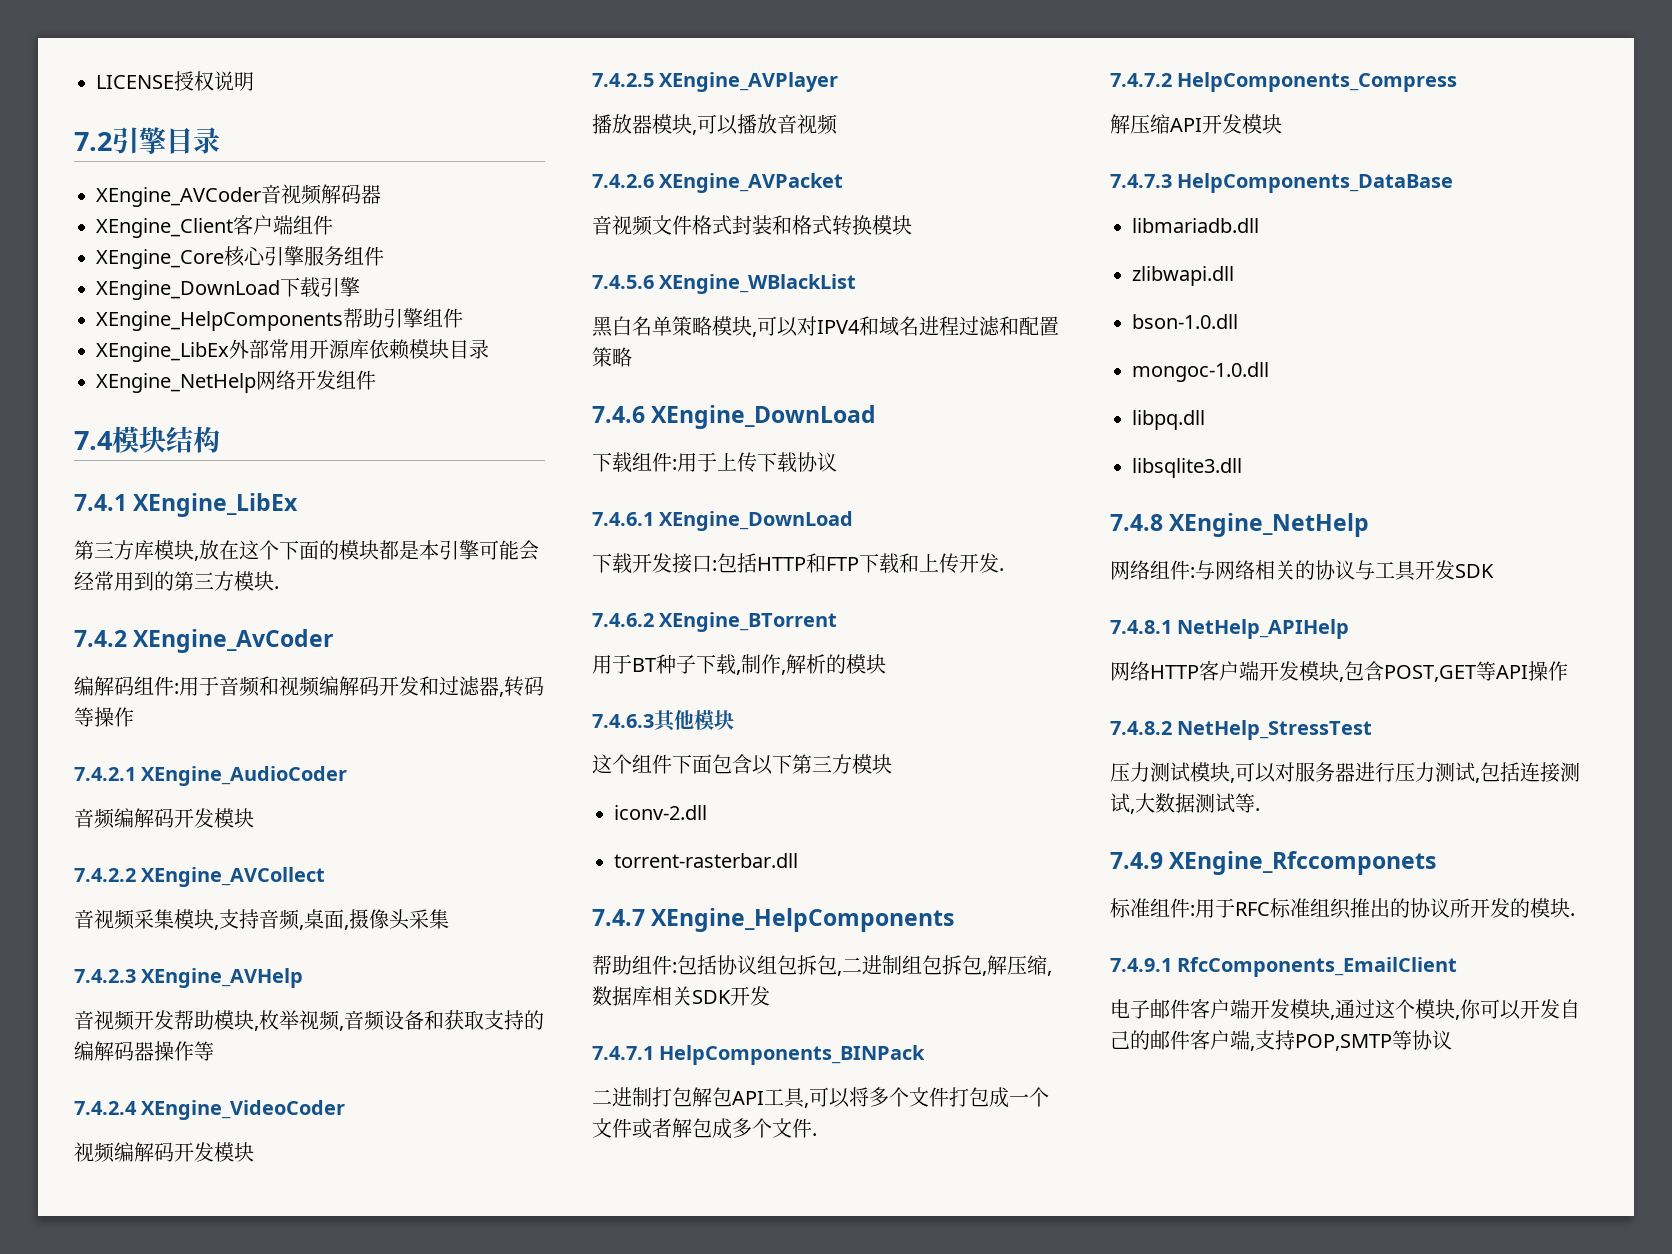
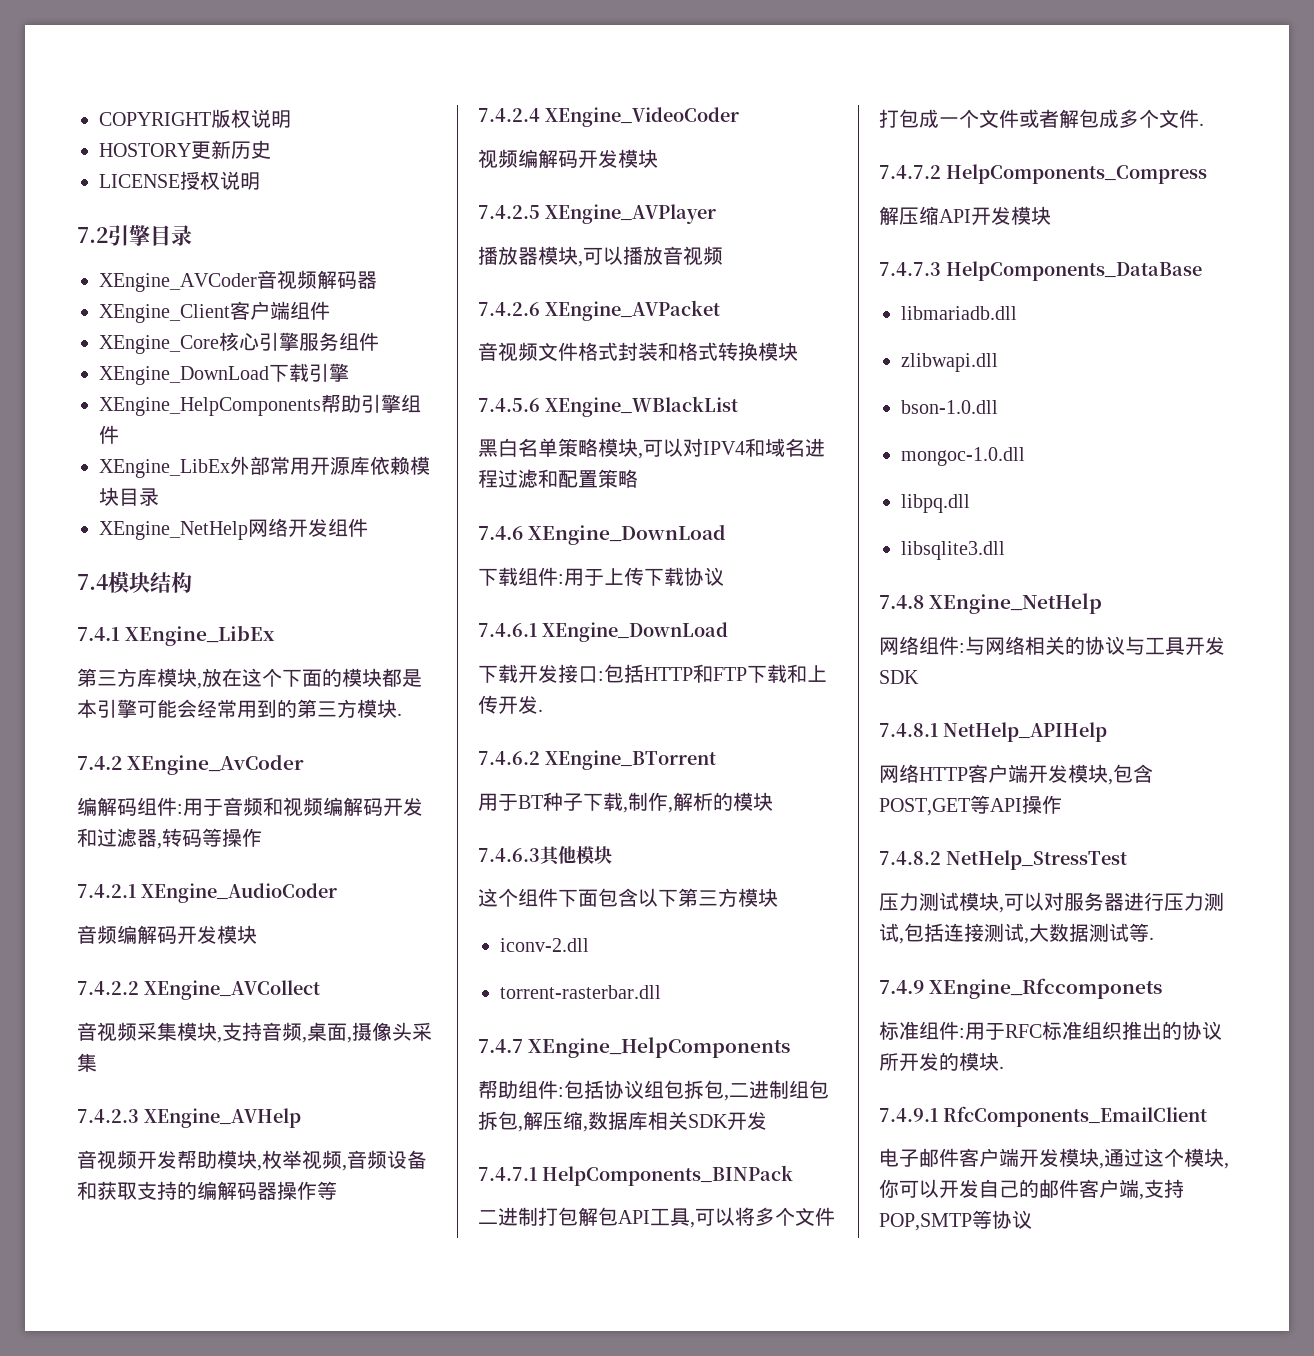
(96, 82) none -> [99,109,291,128] [99,140,271,159] COPYRIGHT版权说明 // HOSTORY更新历史 //

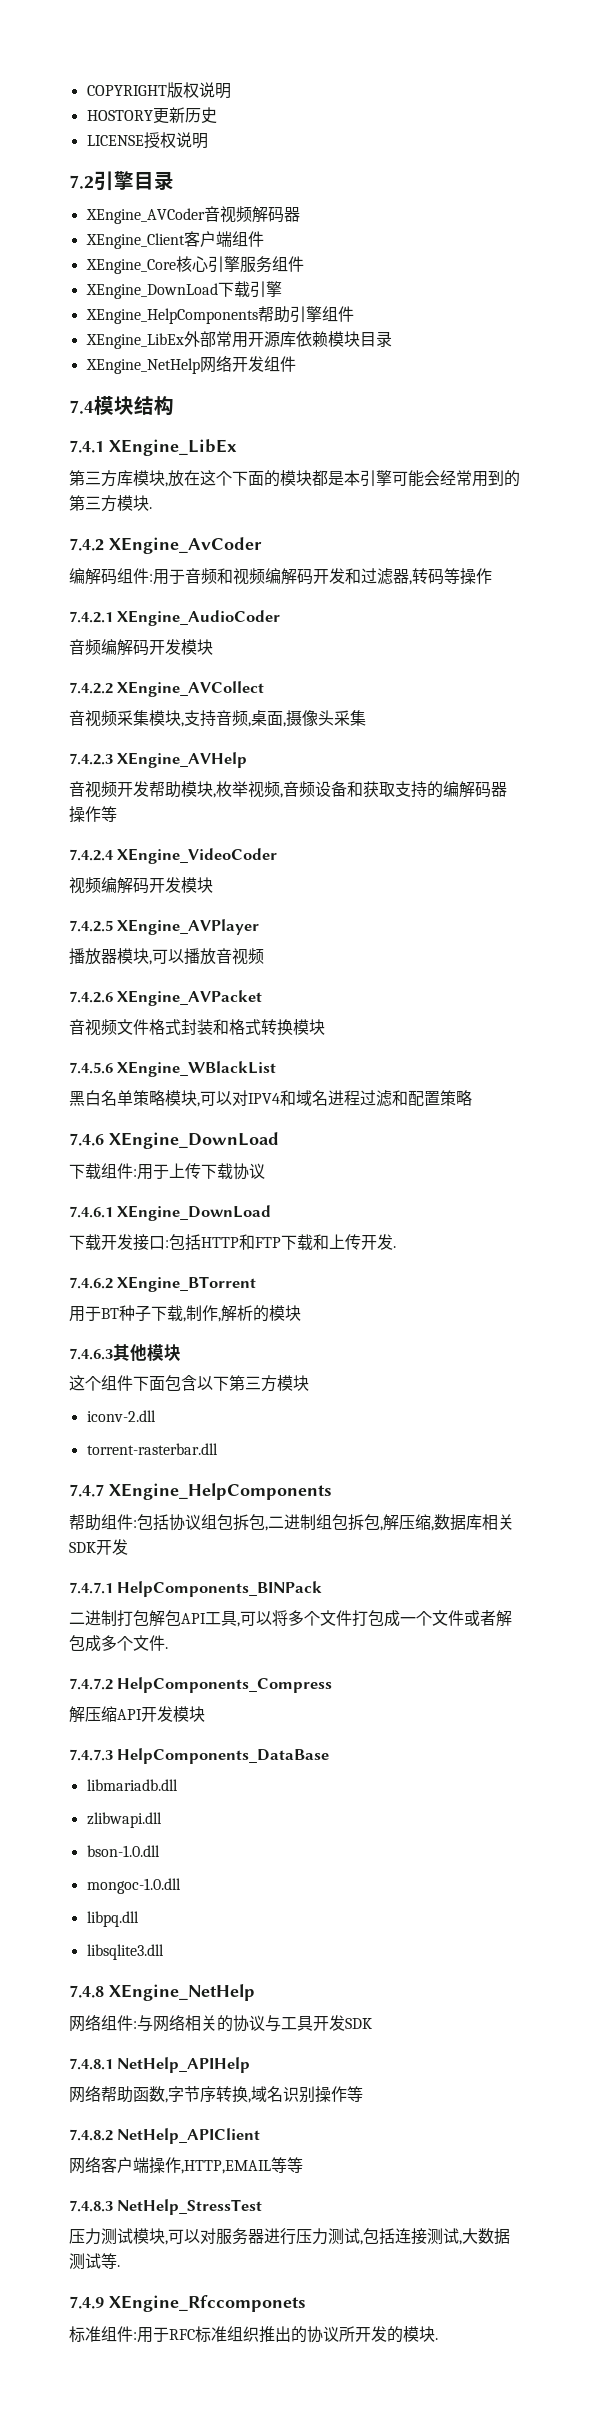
[919,764,1153,785] [879,795,1062,816] [879,851,941,865] HTTP客户端开发模块,包含POST,GET等API操作 // 7.4.8.2 -> [101,2086,363,2103] [69,2128,261,2144] [69,2156,303,2174] [69,2200,113,2212] 帮助函数,字节序转换,域名识别操作等 // 7.4.8.2 NetHelp_APIClient // 网络客户端操作,HTTP,EMAIL等等 // 7.4.8.3
[879,1106,1207,1127] [879,1148,1229,1169] [879,1179,1184,1200] [879,1210,1032,1231] // 7.4.9.1 RfcComponents_EmailClient // 电子邮件客户端开发模块,通过这个模块,你可以开发自己的邮件客户端,支持POP,SMTP等协议 -> (438, 2339) none

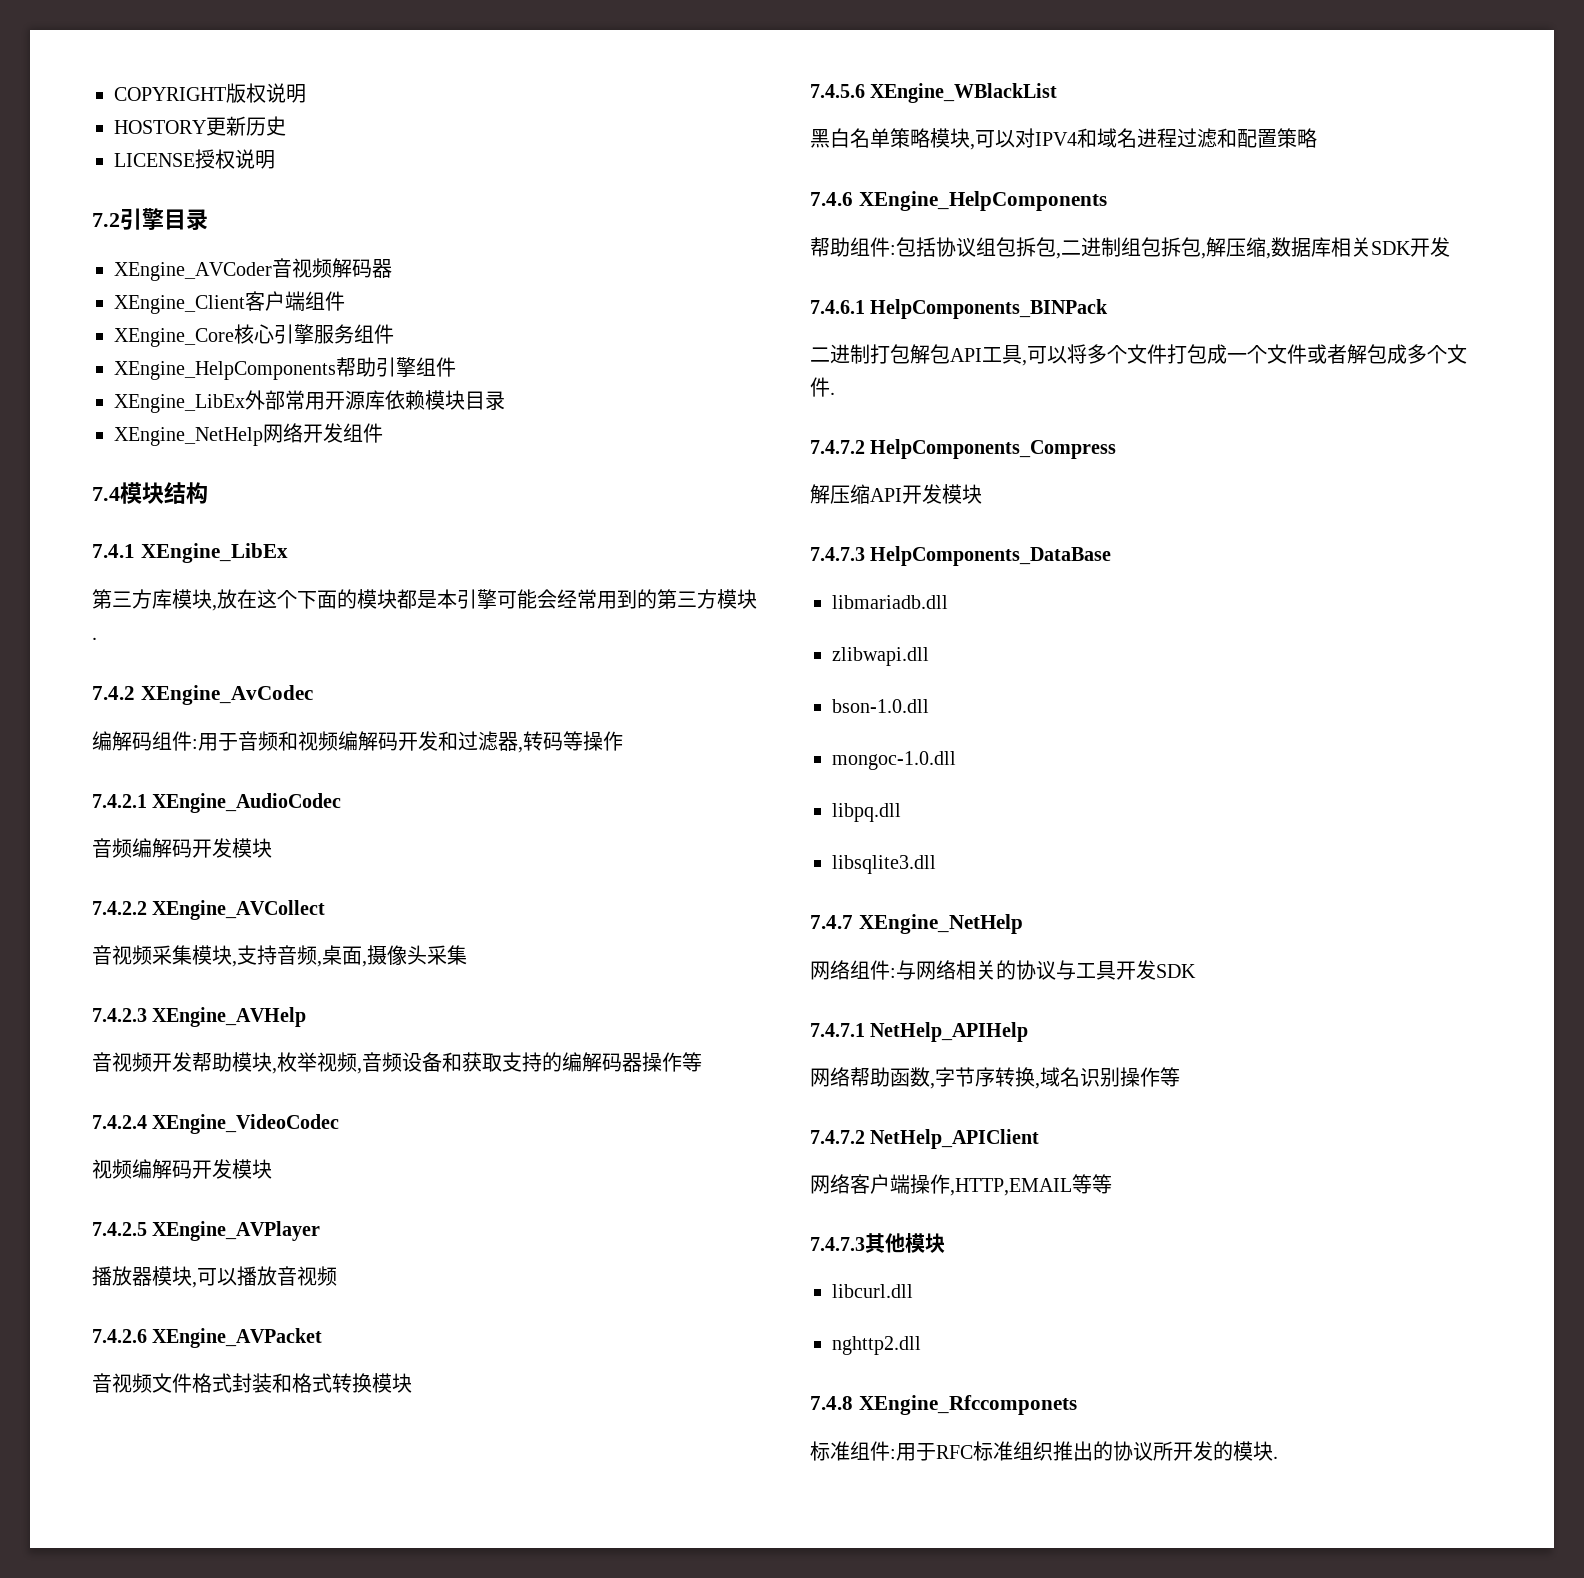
[85,281,282,299] // XEngine_DownLoad下载引擎 -> (394, 334) none
[109,537,262,554] XEngine_AvCoder -> [140,685,313,705] XEngine_AvCodec
[117,610,281,626] XEngine_AudioCoder -> [152,793,342,813] XEngine_AudioCodec
[117,848,278,864] XEngine_VideoCoder -> [152,1114,340,1134] XEngine_VideoCodec
[109,1132,279,1149] [69,1163,265,1180] [69,1205,272,1221] [69,1234,396,1251] [69,1276,257,1292] [69,1305,301,1322] [69,1344,181,1361] [69,1375,309,1392] [86,1410,156,1422] [86,1443,218,1455] [69,1484,104,1497] XEngine_DownLoad // 下载组件:用于上传下载协议 // 7.4.6.1 XEngine_DownLoad // 下载开发接口:包括HTTP和FTP下载和上传开发. // 7.4.6.2 XEngine_BTorrent // 用于BT种子下载,制作,解析的模块 // 7.4.6.3其他模块 // 这个组件下面包含以下第三方模块 // iconv-2.dll // torrent-rasterbar.dll // 7.4.7 -> (853, 199) none
[69,1582,113,1594] 7.4.7.1 -> [810,300,865,314] 7.4.6.1
[69,1985,104,1998] 7.4.8 -> [810,915,853,929] 7.4.7
[69,2058,113,2070] 7.4.8.1 -> [810,1023,865,1037] 7.4.7.1
[69,2129,113,2141] 7.4.8.2 -> [810,1130,865,1144] 7.4.7.2
[69,2199,263,2215] [69,2228,510,2245] [69,2253,120,2270] [69,2296,104,2309] 7.4.8.3 NetHelp_StressTest // 压力测试模块,可以对服务器进行压力测试,包括连接测试,大数据测试等. // 7.4.9 -> [810,1233,945,1253] [832,1284,913,1298] [832,1336,921,1355] [810,1396,853,1410] 7.4.7.3其他模块 // libcurl.dll // nghttp2.dll // 7.4.8

